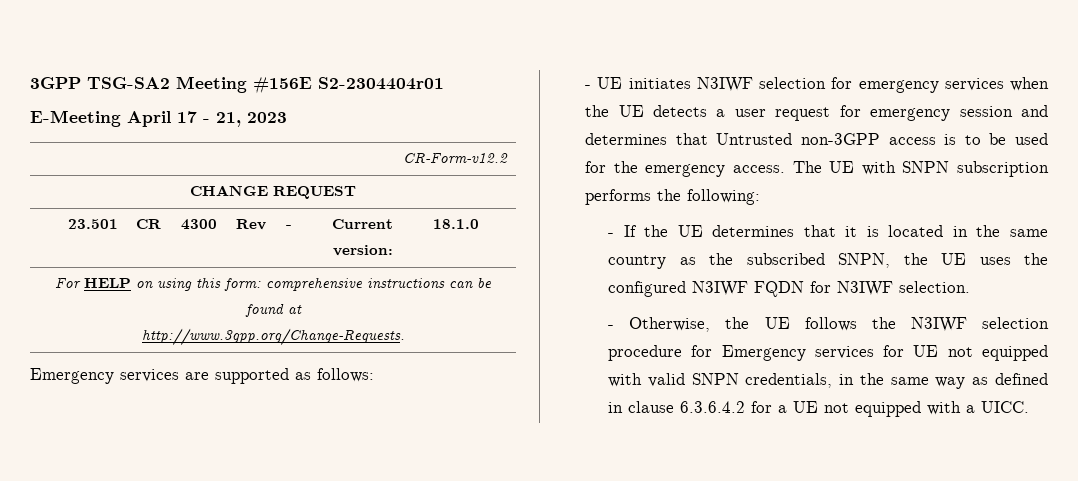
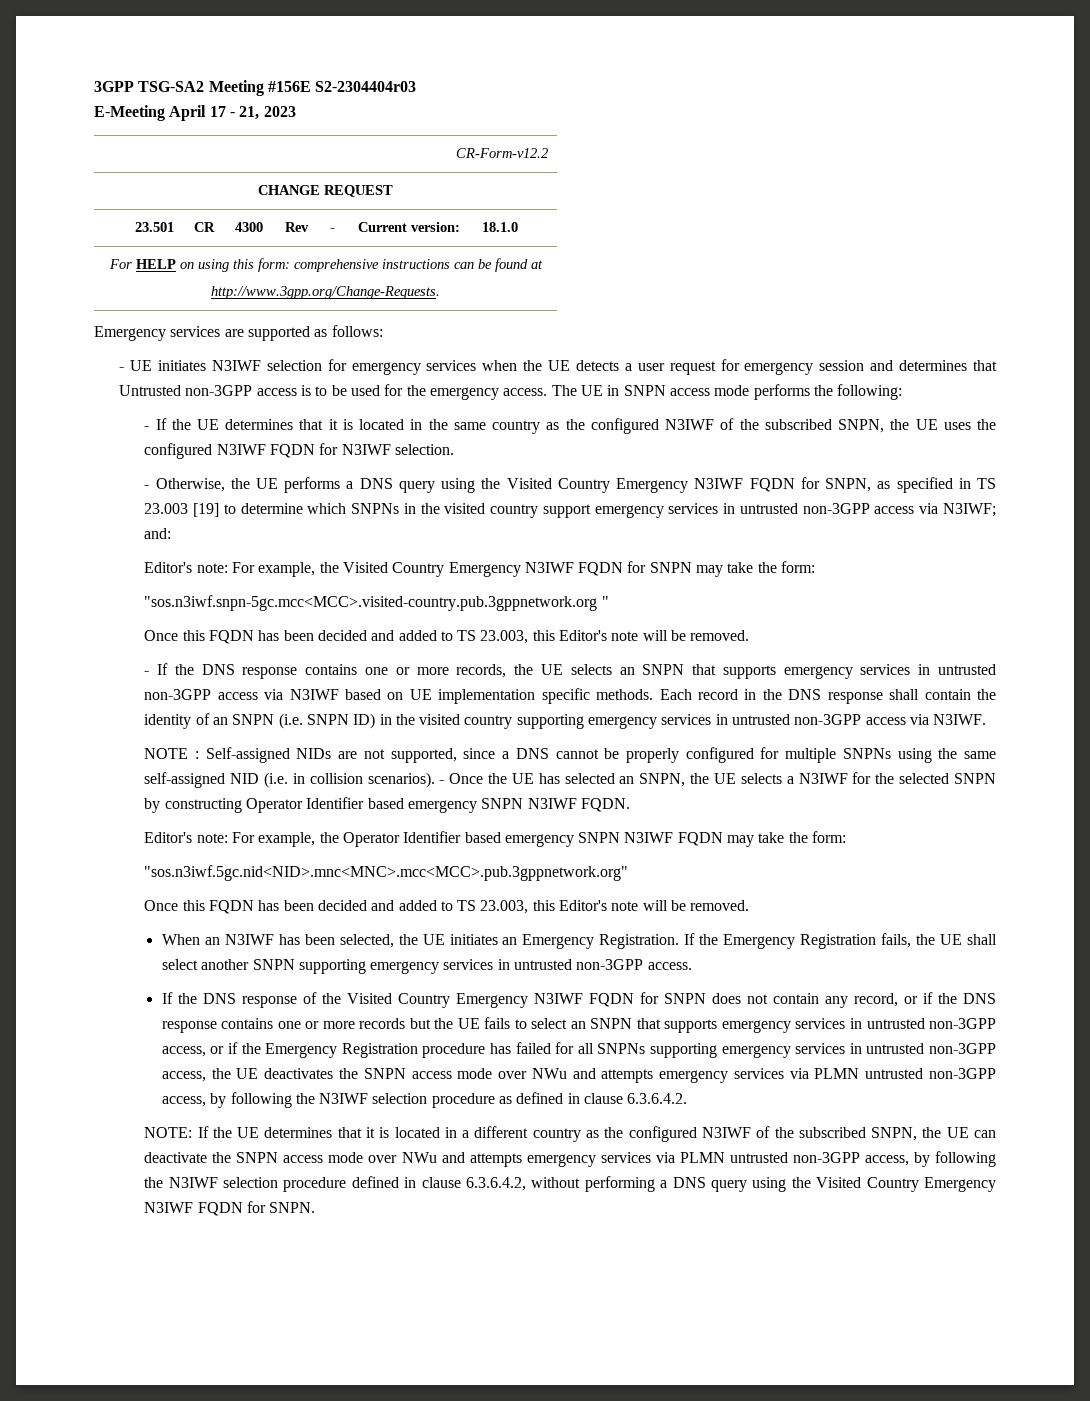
[318,77,444,90] S2-2304404r01 -> [315,81,417,92] S2-2304404r03
[861,161,1049,177] with SNPN subscription -> [607,385,750,396] in SNPN access mode
(734, 259) none -> [590,418,759,434] configured N3IWF of the
[804,317,1049,332] [608,345,1048,361] [608,373,1048,389] [608,401,1030,417] follows the N3IWF selection procedure for Emergency services for UE not equipped with valid SNPN credentials, in the same way as defined in clause 6.3.6.4.2 for a UE not equipped with a UICC. -> [284,477,996,493] [144,503,997,518] [144,528,172,539] [144,561,816,577] [144,595,609,611] [144,630,750,644] [144,663,996,679] [144,688,996,704] [144,713,987,729] [144,747,996,763] [144,772,997,788] [144,797,630,813] [144,831,847,847] [144,865,629,881] [144,900,750,914] [161,933,998,949] [161,959,692,974] [161,992,996,1008] [161,1017,996,1033] [161,1042,997,1058] [161,1068,997,1083] [161,1092,688,1108] [144,1126,996,1142] [144,1151,996,1167] [144,1176,997,1192] [144,1201,316,1216] performs a DNS query using the Visited Country Emergency N3IWF FQDN for SNPN, as specified in TS 23.003 [19] to determine which SNPNs in the visited country support emergency services in untrusted non-3GPP access via N3IWF; and: // Editor's note: For example, the Visited Country Emergency N3IWF FQDN for SNPN may take the form: // "sos.n3iwf.snpn-5gc.mcc<MCC>.visited-country.pub.3gppnetwork.org " // Once this FQDN has been decided and added to TS 23.003, this Editor's note will be removed. // - If the DNS response contains one or more records, the UE selects an SNPN that supports emergency services in untrusted non-3GPP access via N3IWF based on UE implementation specific methods. Each record in the DNS response shall contain the identity of an SNPN (i.e. SNPN ID) in the visited country supporting emergency services in untrusted non-3GPP access via N3IWF. // NOTE : Self-assigned NIDs are not supported, since a DNS cannot be properly configured for multiple SNPNs using the same self-assigned NID (i.e. in collision scenarios). - Once the UE has selected an SNPN, the UE selects a N3IWF for the selected SNPN by constructing Operator Identifier based emergency SNPN N3IWF FQDN. // Editor's note: For example, the Operator Identifier based emergency SNPN N3IWF FQDN may take the form: // "sos.n3iwf.5gc.nid<NID>.mnc<MNC>.mcc<MCC>.pub.3gppnetwork.org" // Once this FQDN has been decided and added to TS 23.003, this Editor's note will be removed. // When an N3IWF has been selected, the UE initiates an Emergency Registration. If the Emergency Registration fails, the UE shall select another SNPN supporting emergency services in untrusted non-3GPP access. // If the DNS response of the Visited Country Emergency N3IWF FQDN for SNPN does not contain any record, or if the DNS response contains one or more records but the UE fails to select an SNPN that supports emergency services in untrusted non-3GPP access, or if the Emergency Registration procedure has failed for all SNPNs supporting emergency services in untrusted non-3GPP access, the UE deactivates the SNPN access mode over NWu and attempts emergency services via PLMN untrusted non-3GPP access, by following the N3IWF selection procedure as defined in clause 6.3.6.4.2. // NOTE: If the UE determines that it is located in a different country as the configured N3IWF of the subscribed SNPN, the UE can deactivate the SNPN access mode over NWu and attempts emergency services via PLMN untrusted non-3GPP access, by following the N3IWF selection procedure defined in clause 6.3.6.4.2, without performing a DNS query using the Visited Country Emergency N3IWF FQDN for SNPN.

